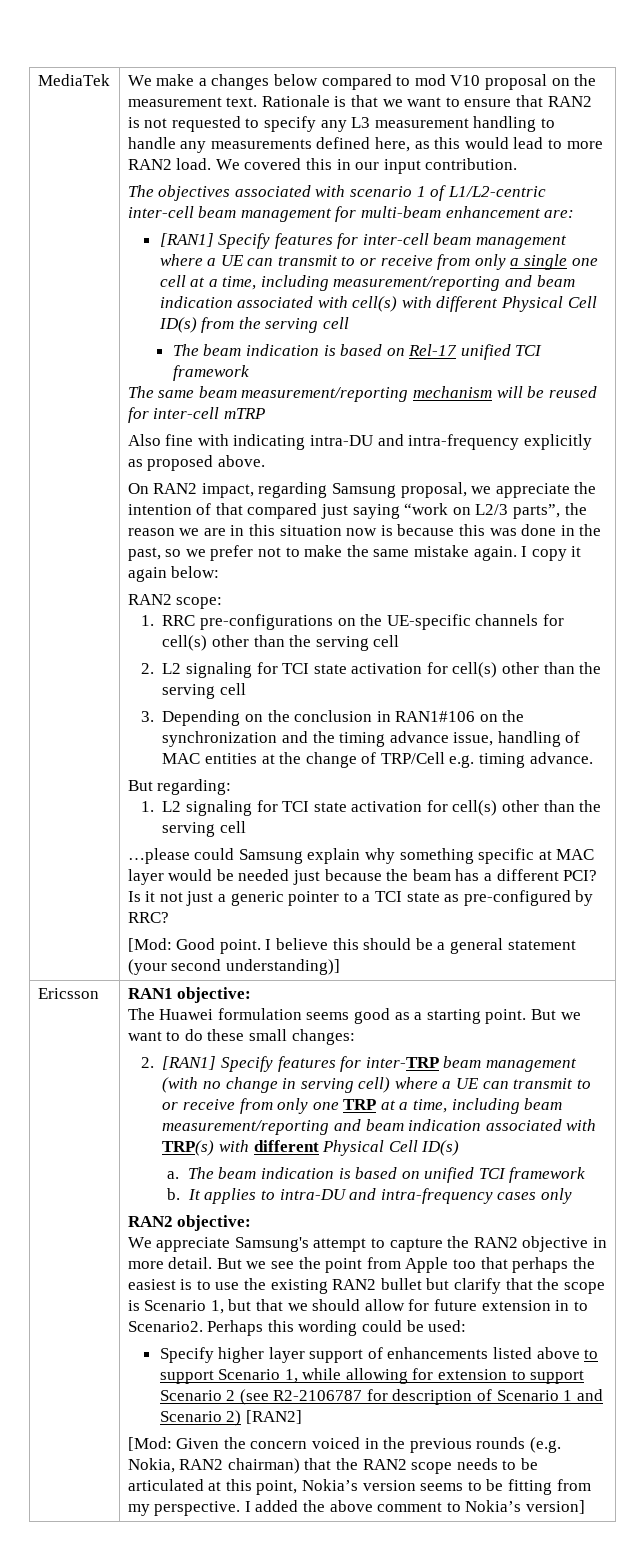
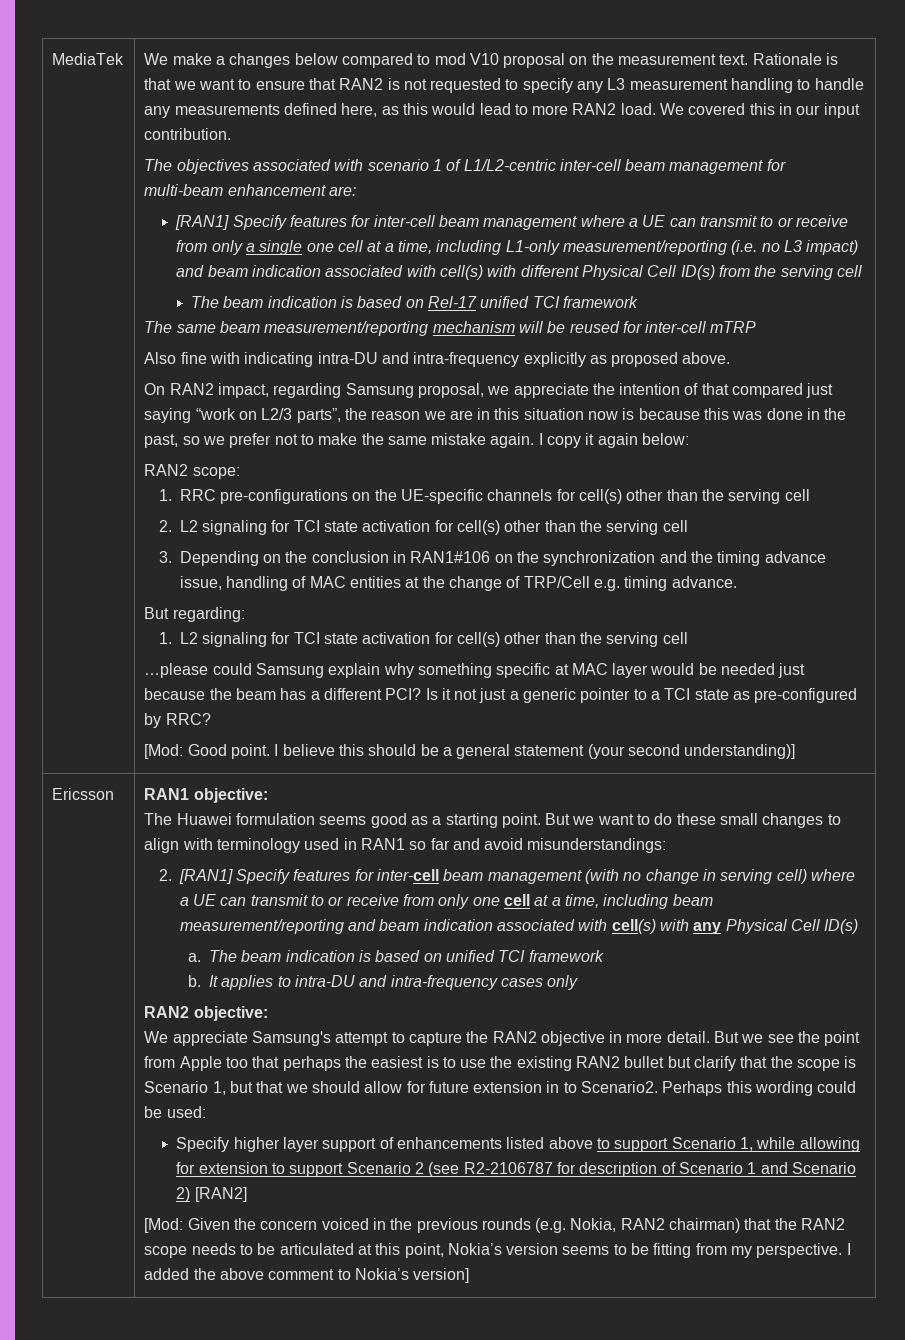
[333,276,501,291] measurement/reporting -> [505,240,859,255] L1-only measurement/reporting (i.e. no L3 impact)
[291,1029,355,1045] changes: -> [762,813,841,828] [144,838,667,853] changes to align with terminology used in RAN1 so far and avoid misunderstandings:
[365,1057,439,1068] inter-TRP -> [377,869,440,881] inter-cell
[343,1099,377,1110] TRP -> [504,894,531,906] cell
[162,1140,319,1156] TRP(s) with different -> [611,919,722,934] cell(s) with any

